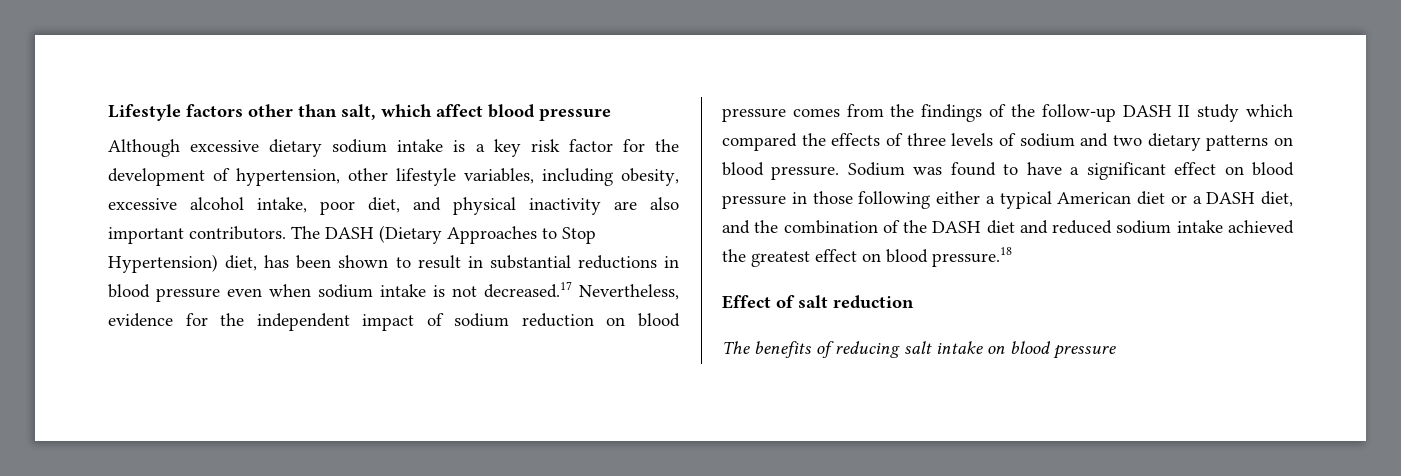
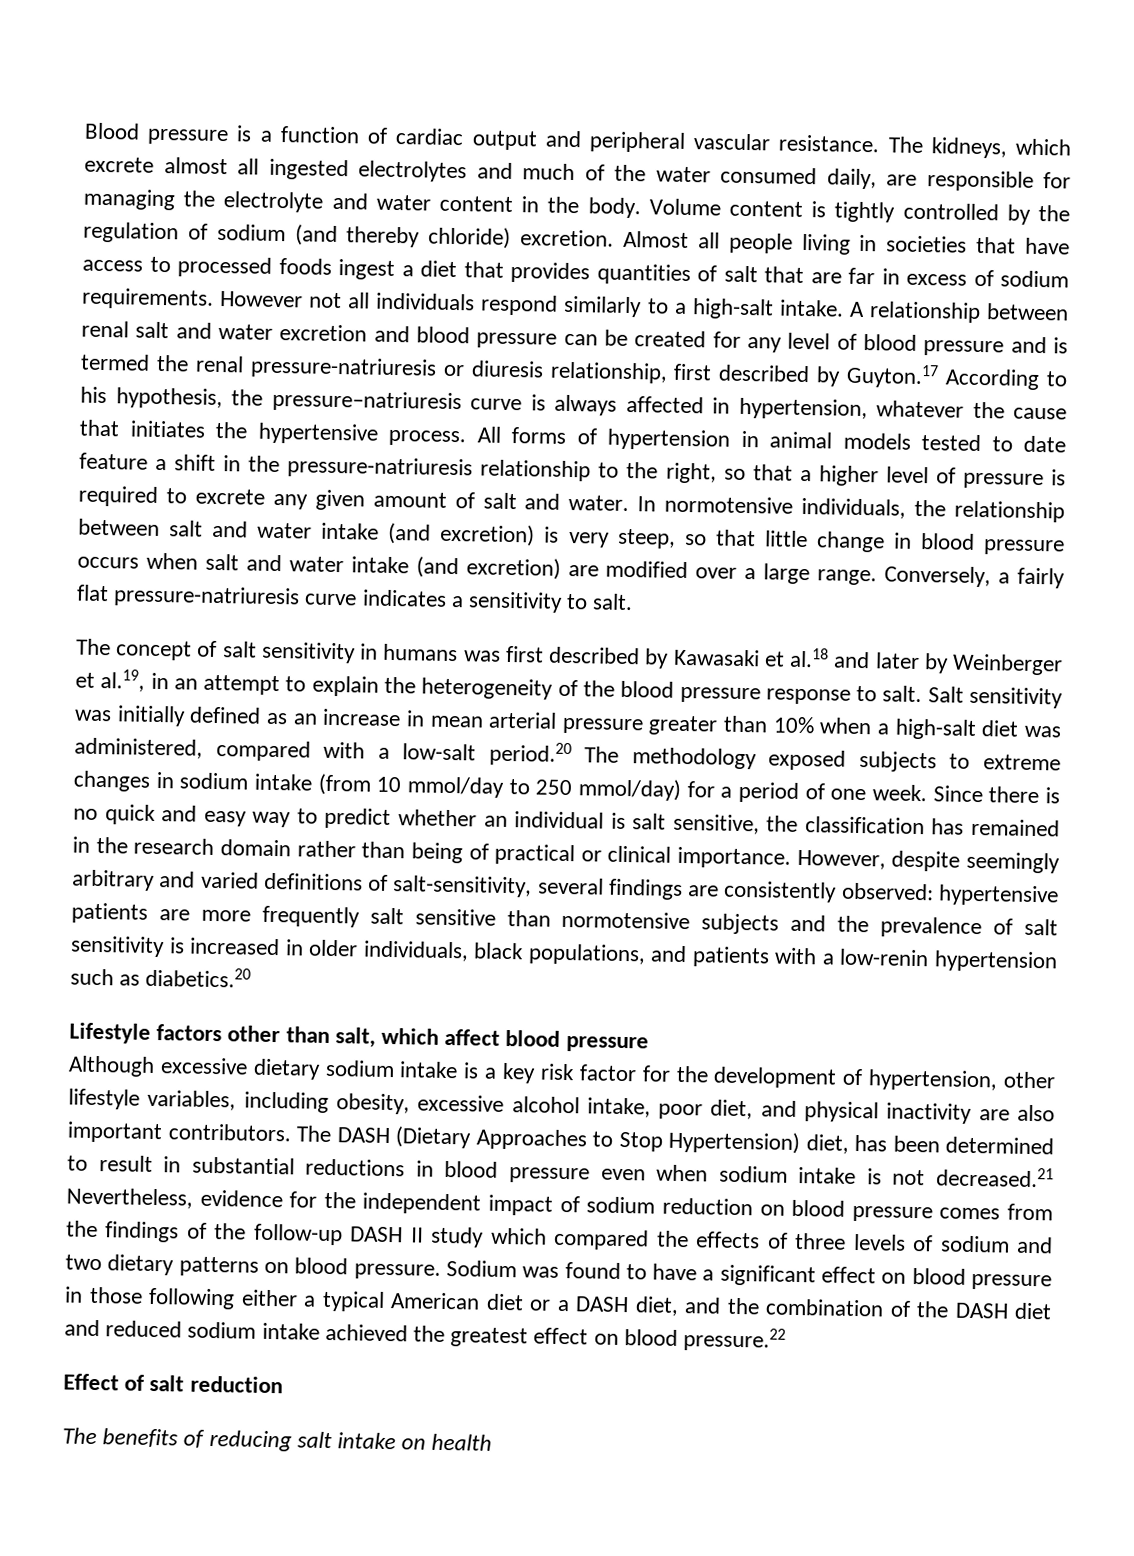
(108, 112) none -> [84,122,1071,159] [84,156,1071,192] [83,188,1071,225] [83,221,1071,255] [82,256,1069,288] [81,287,1070,323] [81,320,1069,357] [80,353,1068,391] [80,386,1067,421] [79,419,1066,453] [79,452,1066,490] [78,485,1065,523] [78,518,1065,556] [77,552,1065,589] [76,584,634,613] [76,638,1063,676] [75,669,1063,709] [74,705,1061,740] [74,737,1061,773] [73,770,1060,804] [73,804,1060,837] [72,836,1060,874] [72,869,1059,907] [71,902,1058,939] [70,935,1058,973] [70,966,252,988] Blood pressure is a function of cardiac output and peripheral vascular resistance. The kidneys, which excrete almost all ingested electrolytes and much of the water consumed daily, are responsible for managing the electrolyte and water content in the body. Volume content is tightly controlled by the regulation of sodium (and thereby chloride) excretion. Almost all people living in societies that have access to processed foods ingest a diet that provides quantities of salt that are far in excess of sodium requirements. However not all individuals respond similarly to a high-salt intake. A relationship between renal salt and water excretion and blood pressure can be created for any level of blood pressure and is termed the renal pressure-natriuresis or diuresis relationship, first described by Guyton.17 According to his hypothesis, the pressure–natriuresis curve is always affected in hypertension, whatever the cause that initiates the hypertensive process. All forms of hypertension in animal models tested to date feature a shift in the pressure-natriuresis relationship to the right, so that a higher level of pressure is required to excrete any given amount of salt and water. In normotensive individuals, the relationship between salt and water intake (and excretion) is very steep, so that little change in blood pressure occurs when salt and water intake (and excretion) are modified over a large range. Conversely, a fairly flat pressure-natriuresis curve indicates a sensitivity to salt. // The concept of salt sensitivity in humans was first described by Kawasaki et al.18 and later by Weinberger et al.19, in an attempt to explain the heterogeneity of the blood pressure response to salt. Salt sensitivity was initially defined as an increase in mean arterial pressure greater than 10% when a high-salt diet was administered, compared with a low-salt period.20 The methodology exposed subjects to extreme changes in sodium intake (from 10 mmol/day to 250 mmol/day) for a period of one week. Since there is no quick and easy way to predict whether an individual is salt sensitive, the classification has remained in the research domain rather than being of practical or clinical importance. However, despite seemingly arbitrary and varied definitions of salt-sensitivity, several findings are consistently observed: hypertensive patients are more frequently salt sensitive than normotensive subjects and the prevalence of salt sensitivity is increased in older individuals, black populations, and patients with a low-renin hypertension such as diabetics.20 //
[338,255,389,268] shown -> [945,1136,1054,1155] determined
[484,281,572,298] decreased.17 -> [935,1166,1054,1188] decreased.21
[932,247,1012,267] pressure.18 -> [683,1327,787,1352] pressure.22
[1010,341,1116,359] blood pressure -> [431,1433,493,1451] health

